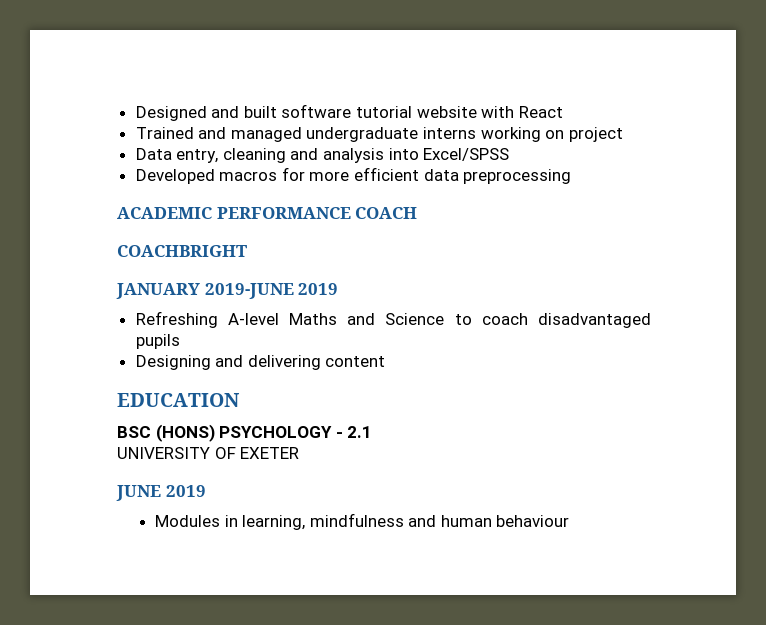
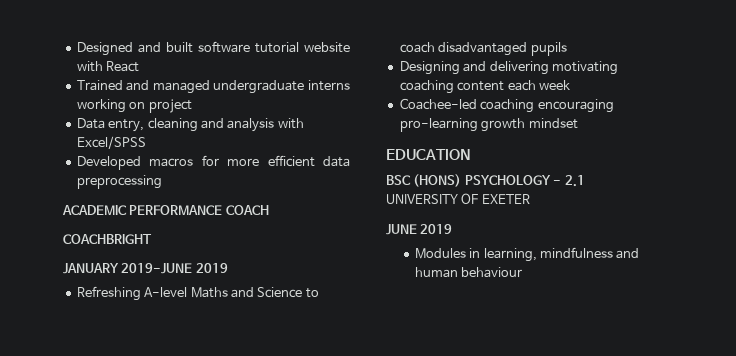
[388,148,419,160] into -> [277,118,304,129] with
(321, 362) none -> [551,61,618,75] [399,80,454,94] motivating coaching
(386, 361) none -> [507,80,570,91] [399,98,614,113] [399,118,578,132] each week // Coachee-led coaching encouraging pro-learning growth mindset

